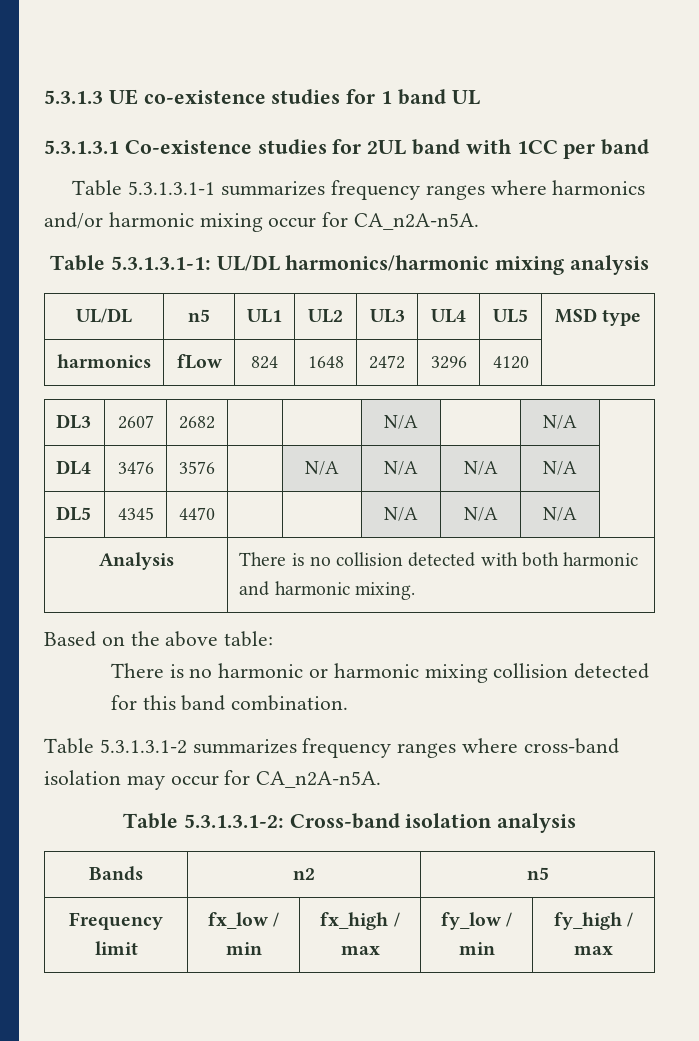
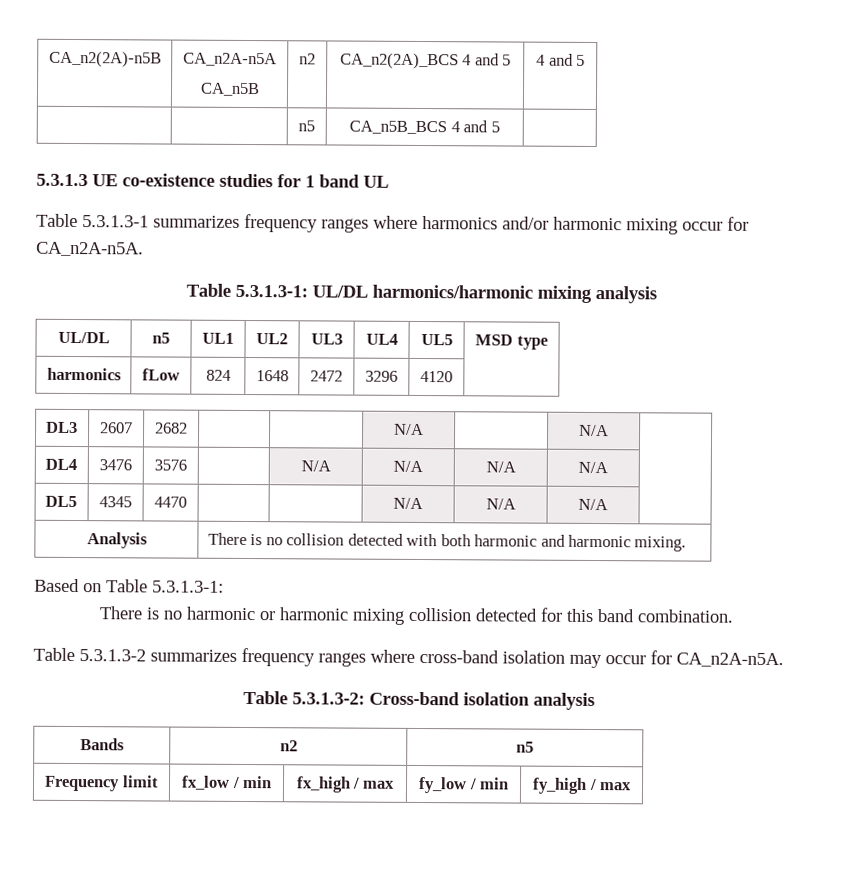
(44, 97) none -> [48,50,162,68] [183,52,277,67] [199,82,260,97] [299,53,316,65] [339,52,512,70] [536,53,585,66] [298,120,315,132] [349,120,500,135] CA_n2(2A)-n5B | CA_n2A-n5A // CA_n5B | n2 | CA_n2(2A)_BCS 4 and 5 | 4 and 5 // | | n5 | CA_n5B_BCS 4 and 5 | //
[44,139,650,159] [72,180,216,196] // 5.3.1.3.1 Co-existence studies for 2UL band with 1CC per band // Table 5.3.1.3.1-1 -> [36,213,149,228] // Table 5.3.1.3-1
[110,256,211,270] 5.3.1.3.1-1: -> [234,284,308,298] 5.3.1.3-1:
[130,631,274,647] the above table: -> [106,579,224,593] Table 5.3.1.3-1:
[99,739,187,754] 5.3.1.3.1-2 -> [79,649,146,662] 5.3.1.3-2
[183,814,284,828] 5.3.1.3.1-2: -> [292,692,365,705] 5.3.1.3-2:

